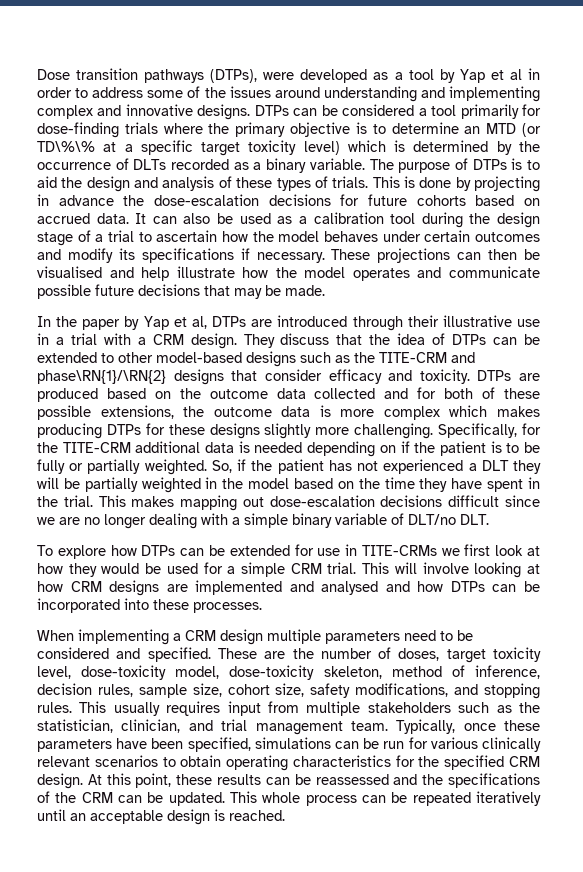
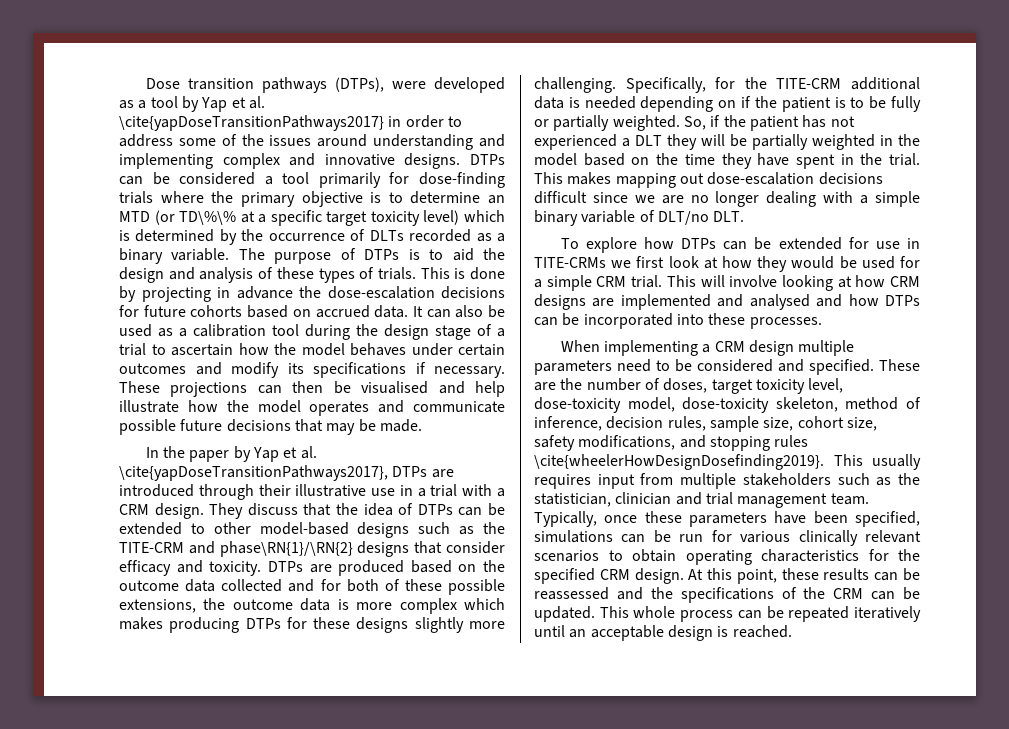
[509,69,522,80] al -> [248,96,265,109] [119,115,384,131] al. \cite{yapDoseTransitionPathways2017}
[191,316,207,329] al, -> [300,446,317,459] [119,465,388,481] al. \cite{yapDoseTransitionPathways2017},
[37,702,72,713] rules. -> [774,435,809,447] [534,454,824,470] rules \cite{wheelerHowDesignDosefinding2019}.
[121,719,181,733] clinician, -> [615,492,672,505] clinician

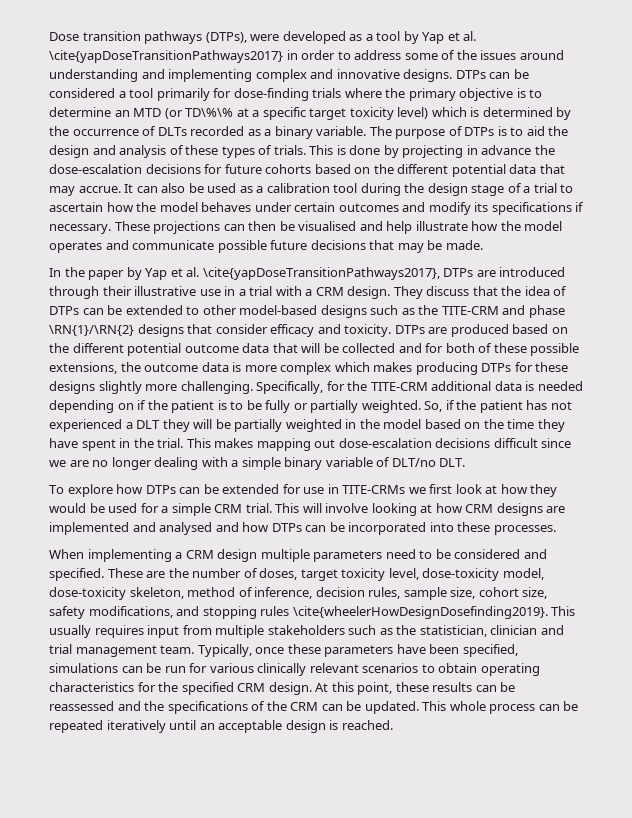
[315,305,409,318] accrued data. -> [373,164,565,177] [49,186,121,196] the different potential data that may accrue.
[219,541,353,557] phase\RN{1}/\RN{2} -> [528,305,565,318] [49,325,134,336] phase \RN{1}/\RN{2}
[119,579,216,592] outcome data -> [72,343,339,356] different potential outcome data that will be

